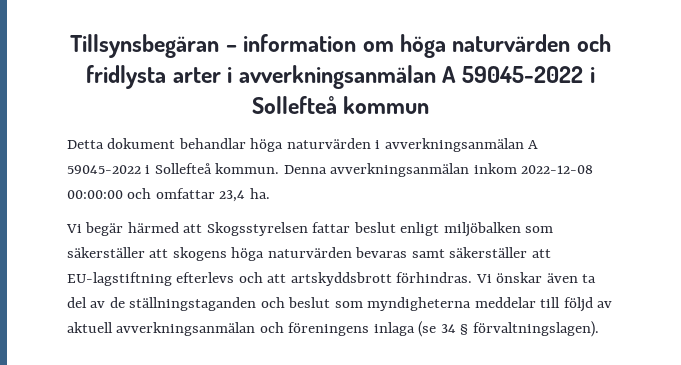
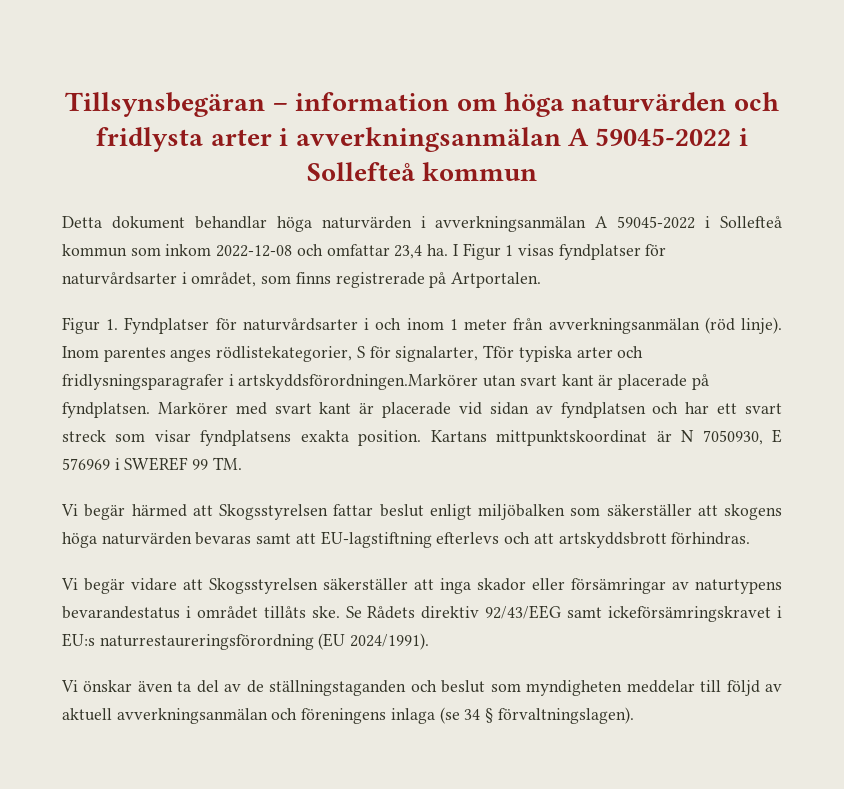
[215,163,470,177] kommun. Denna avverkningsanmälan -> [62,244,161,257] kommun som
[67,190,123,199] 00:00:00 -> (293, 251) none
(270, 193) none -> [452,243,667,260] [62,272,542,288] [62,317,782,334] [62,345,644,362] [62,374,709,390] [62,402,782,418] [62,429,783,446] [62,457,242,471] I Figur 1 visas fyndplatser för naturvårdsarter i området, som finns registrerade på Artportalen. // Figur 1. Fyndplatser för naturvårdsarter i och inom 1 meter från avverkningsanmälan (röd linje). Inom parentes anges rödlistekategorier, S för signalarter, Tför typiska arter och fridlysningsparagrafer i artskyddsförordningen.Markörer utan svart kant är placerade på fyndplatsen. Markörer med svart kant är placerade vid sidan av fyndplatsen och har ett svart streck som visar fyndplatsens exakta position. Kartans mittpunktskoordinat är N 7050930, E 576969 i SWEREF 99 TM.
[449,247,528,258] säkerställer -> (292, 538) none
(473, 277) none -> [61,578,782,594] [62,605,782,622] [62,633,430,650] // Vi begär vidare att Skogsstyrelsen säkerställer att inga skador eller försämringar av naturtypens bevarandestatus i området tillåts ske. Se Rådets direktiv 92/43/EEG samt ickeförsämringskravet i EU:s naturrestaureringsförordning (EU 2024/1991). //
[367,297,472,311] myndigheterna -> [526,680,623,696] myndigheten

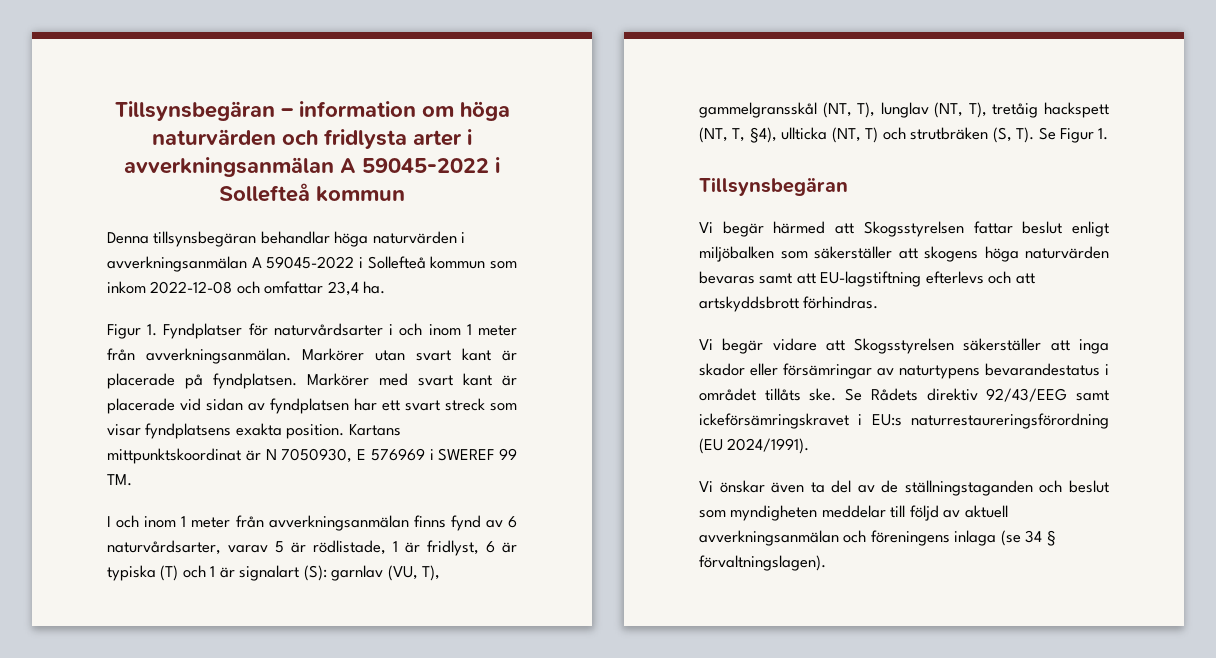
[62,216,185,229] Detta dokument -> [107,231,257,247] Denna tillsynsbegäran
[452,243,667,260] [62,272,542,288] I Figur 1 visas fyndplatser för naturvårdsarter i området, som finns registrerade på Artportalen. -> (386, 287) none
[548,317,782,334] [62,345,644,362] [62,374,479,390] avverkningsanmälan (röd linje). Inom parentes anges rödlistekategorier, S för signalarter, Tför typiska arter och fridlysningsparagrafer i artskyddsförordningen.Markörer -> [146,348,364,364] avverkningsanmälan. Markörer
[652,402,679,414] och -> (349, 406) none
(242, 463) none -> [107,515,517,531] [107,540,517,556] [107,565,441,581] [699,102,1109,118] [699,127,1109,143] [699,177,848,196] // I och inom 1 meter från avverkningsanmälan finns fynd av 6 naturvårdsarter, varav 5 är rödlistade, 1 är fridlyst, 6 är typiska (T) och 1 är signalart (S): garnlav (VU, T), gammelgransskål (NT, T), lunglav (NT, T), tretåig hackspett (NT, T, §4), ullticka (NT, T) och strutbräken (S, T). Se Figur 1. // Tillsynsbegäran

